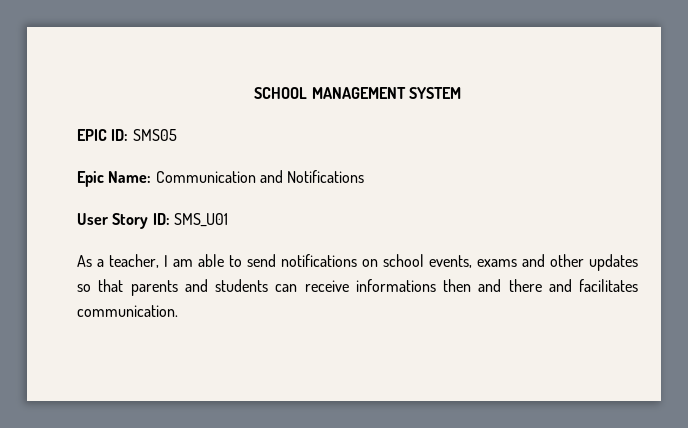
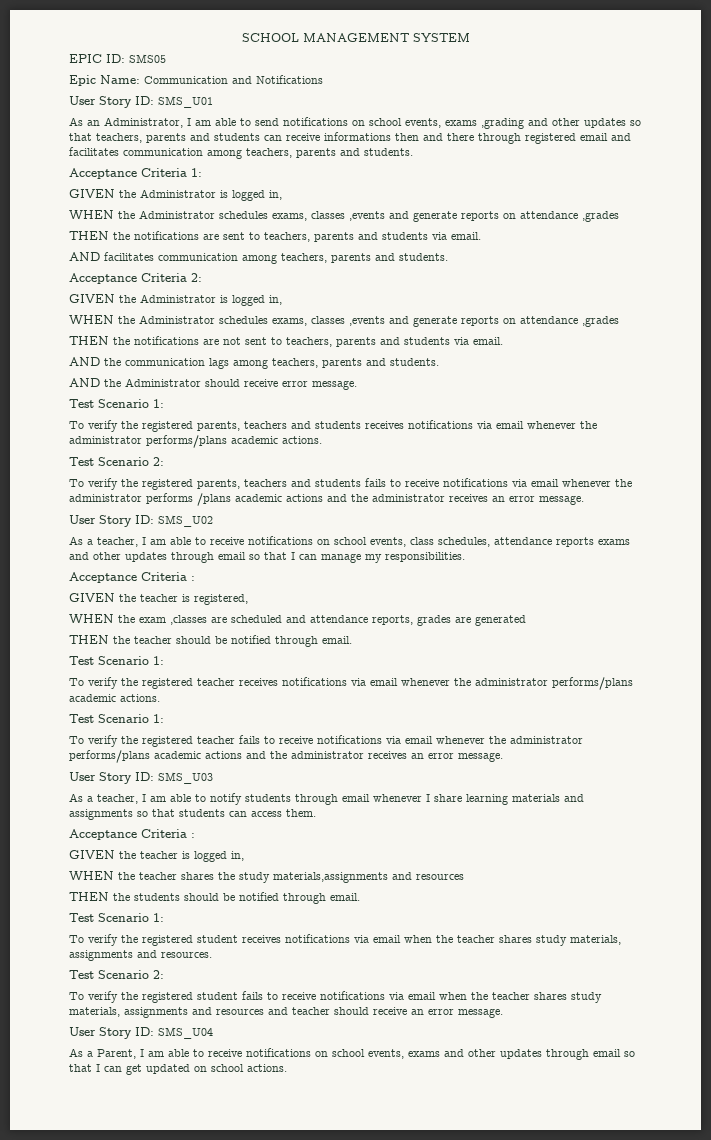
[97,254,159,268] a teacher, -> [87,117,183,128] an Administrator,
(517, 263) none -> [481,118,524,129] ,grading
(124, 285) none -> [96,133,142,143] teachers,
[548,279,638,292] [77,305,178,317] and facilitates communication. -> [478,133,631,144] [69,147,413,159] [69,168,202,179] [69,189,282,201] [69,210,619,222] [69,231,481,242] [69,252,448,264] [69,273,202,284] [69,294,282,306] [69,315,619,327] [69,336,503,347] [69,357,439,369] [69,378,357,390] [69,399,164,408] [69,420,597,432] [69,435,322,448] [69,457,164,466] [69,478,632,490] [69,493,584,506] [69,515,213,527] [69,536,630,547] [69,552,465,563] [69,572,195,583] [69,593,248,605] [69,614,526,626] [69,635,352,647] [69,656,164,665] [69,677,633,690] [69,694,160,702] [69,714,164,723] [69,735,583,747] [69,750,503,763] [69,772,213,784] [69,793,584,805] [69,809,316,820] [69,829,195,840] [69,850,244,862] [69,871,464,883] [69,892,360,904] [69,913,164,922] [69,934,621,946] [69,950,212,961] [69,970,164,979] [69,991,602,1003] [69,1007,503,1018] [69,1027,213,1039] [69,1048,635,1060] [69,1064,287,1075] through registered email and facilitates communication among teachers, parents and students. // Acceptance Criteria 1: // GIVEN the Administrator is logged in, // WHEN the Administrator schedules exams, classes ,events and generate reports on attendance ,grades // THEN the notifications are sent to teachers, parents and students via email. // AND facilitates communication among teachers, parents and students. // Acceptance Criteria 2: // GIVEN the Administrator is logged in, // WHEN the Administrator schedules exams, classes ,events and generate reports on attendance ,grades // THEN the notifications are not sent to teachers, parents and students via email. // AND the communication lags among teachers, parents and students. // AND the Administrator should receive error message. // Test Scenario 1: // To verify the registered parents, teachers and students receives notifications via email whenever the administrator performs/plans academic actions. // Test Scenario 2: // To verify the registered parents, teachers and students fails to receive notifications via email whenever the administrator performs /plans academic actions and the administrator receives an error message. // User Story ID: SMS_U02 // As a teacher, I am able to receive notifications on school events, class schedules, attendance reports exams and other updates through email so that I can manage my responsibilities. // Acceptance Criteria : // GIVEN the teacher is registered, // WHEN the exam ,classes are scheduled and attendance reports, grades are generated // THEN the teacher should be notified through email. // Test Scenario 1: // To verify the registered teacher receives notifications via email whenever the administrator performs/plans academic actions. // Test Scenario 1: // To verify the registered teacher fails to receive notifications via email whenever the administrator performs/plans academic actions and the administrator receives an error message. // User Story ID: SMS_U03 // As a teacher, I am able to notify students through email whenever I share learning materials and assignments so that students can access them. // Acceptance Criteria : // GIVEN the teacher is logged in, // WHEN the teacher shares the study materials,assignments and resources // THEN the students should be notified through email. // Test Scenario 1: // To verify the registered student receives notifications via email when the teacher shares study materials, assignments and resources. // Test Scenario 2: // To verify the registered student fails to receive notifications via email when the teacher shares study materials, assignments and resources and teacher should receive an error message. // User Story ID: SMS_U04 // As a Parent, I am able to receive notifications on school events, exams and other updates through email so that I can get updated on school actions.

